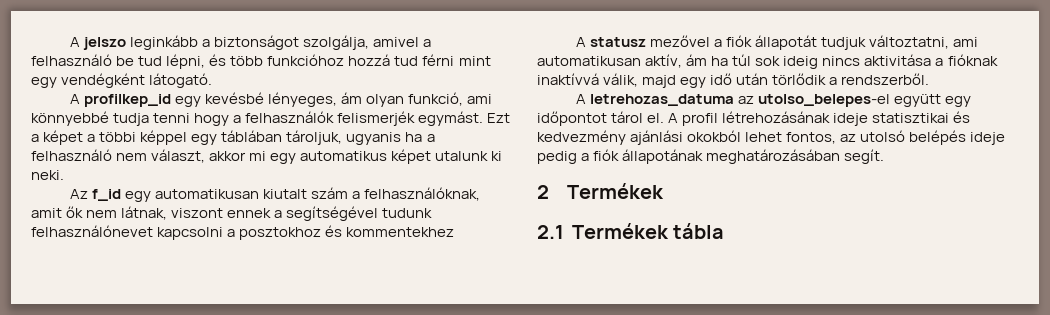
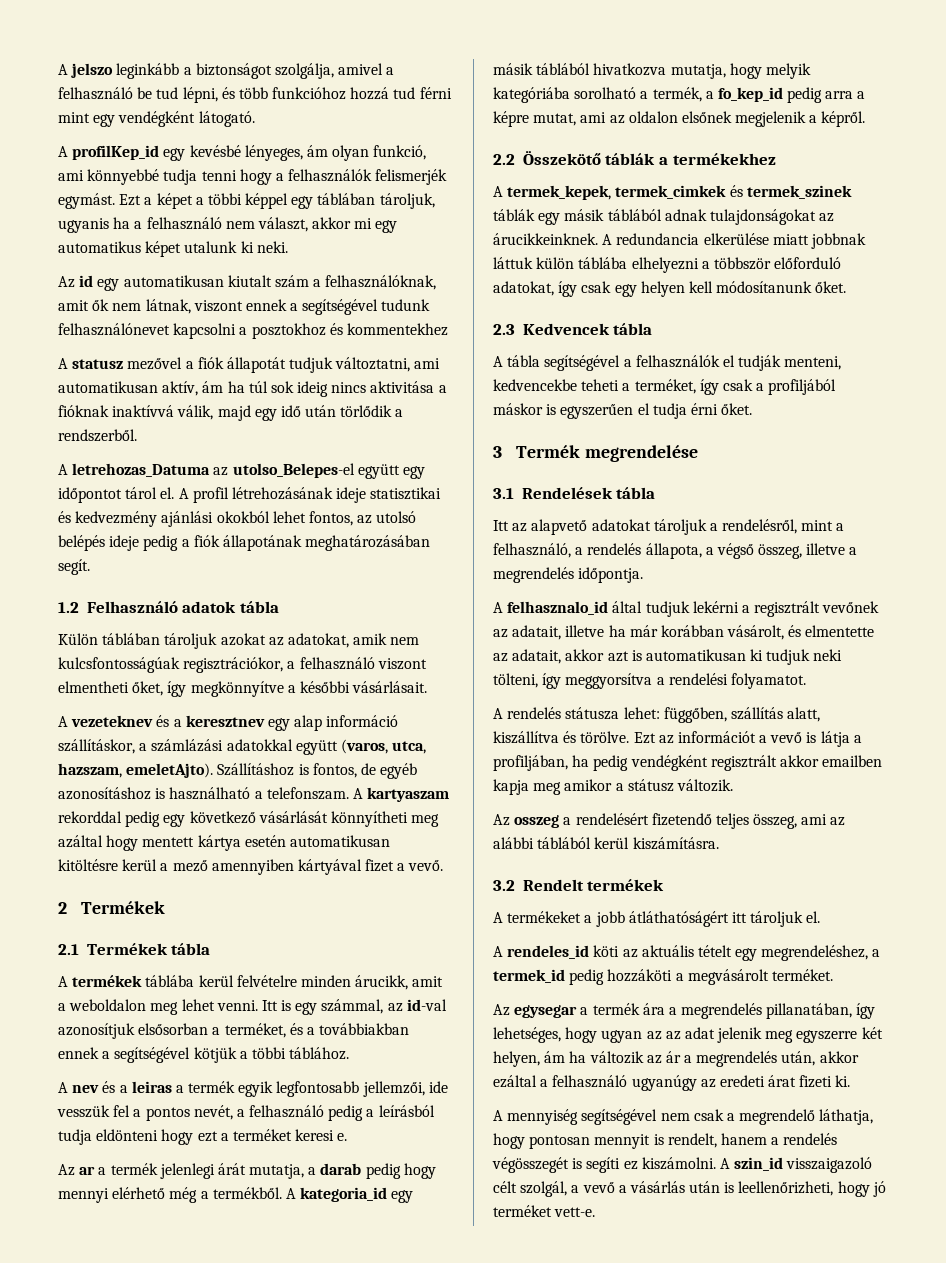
[83,94,171,107] profilkep_id -> [72,145,160,160] profilKep_id
[91,189,121,201] f_id -> [79,275,94,287] id
[589,94,891,107] letrehozas_datuma az utolso_belepes-el -> [72,463,355,478] letrehozas_Datuma az utolso_Belepes-el
[537,183,664,199] [537,223,724,239] 2 Termékek // 2.1 Termékek tábla -> [58,601,279,613] [58,633,420,649] [58,657,427,673] [58,681,428,697] [58,715,399,731] [58,739,427,755] [58,763,418,779] [58,787,450,802] [58,811,440,827] [58,835,390,851] [58,859,444,875] [58,901,165,914] [58,943,211,955] [58,975,444,990] [58,999,447,1015] [58,1023,410,1039] [58,1047,350,1063] [58,1081,448,1097] [57,1105,435,1121] [58,1129,348,1145] [58,1163,436,1179] [58,1187,414,1203] [493,63,811,79] [493,87,866,103] [493,111,866,127] [493,151,776,165] [493,185,852,200] [493,209,835,225] [493,233,866,249] [493,257,842,273] [493,281,847,297] [493,323,653,335] [493,355,842,371] [493,379,837,395] [493,403,753,419] [493,445,698,462] [493,487,656,499] [493,519,845,535] [493,543,858,559] [493,567,644,583] [493,601,880,617] [493,625,875,640] [493,649,843,665] [493,673,806,689] [493,707,821,723] [493,731,862,747] [493,755,883,771] [493,779,733,795] [493,813,846,829] [493,837,719,850] [493,879,665,891] [493,911,821,927] [493,945,881,961] [493,969,833,985] [493,1003,876,1019] [493,1027,883,1043] [493,1051,859,1067] [493,1075,851,1091] [493,1109,874,1125] [493,1133,838,1149] [492,1157,873,1173] [493,1181,886,1197] [493,1205,596,1217] 1.2 Felhasználó adatok tábla // Külön táblában tároljuk azokat az adatokat, amik nem kulcsfontosságúak regisztrációkor, a felhasználó viszont elmentheti őket, így megkönnyítve a későbbi vásárlásait. // A vezeteknev és a keresztnev egy alap információ szállításkor, a számlázási adatokkal együtt (varos, utca, hazszam, emeletAjto). Szállításhoz is fontos, de egyéb azonosításhoz is használható a telefonszam. A kartyaszam rekorddal pedig egy következő vásárlását könnyítheti meg azáltal hogy mentett kártya esetén automatikusan kitöltésre kerül a mező amennyiben kártyával fizet a vevő. // 2 Termékek // 2.1 Termékek tábla // A termékek táblába kerül felvételre minden árucikk, amit a weboldalon meg lehet venni. Itt is egy számmal, az id-val azonosítjuk elsősorban a terméket, és a továbbiakban ennek a segítségével kötjük a többi táblához. // A nev és a leiras a termék egyik legfontosabb jellemzői, ide vesszük fel a pontos nevét, a felhasználó pedig a leírásból tudja eldönteni hogy ezt a terméket keresi e. // Az ar a termék jelenlegi árát mutatja, a darab pedig hogy mennyi elérhető még a termékből. A kategoria_id egy másik táblából hivatkozva mutatja, hogy melyik kategóriába sorolható a termék, a fo_kep_id pedig arra a képre mutat, ami az oldalon elsőnek megjelenik a képről. // 2.2 Összekötő táblák a termékekhez // A termek_kepek, termek_cimkek és termek_szinek táblák egy másik táblából adnak tulajdonságokat az árucikkeinknek. A redundancia elkerülése miatt jobbnak láttuk külön táblába elhelyezni a többször előforduló adatokat, így csak egy helyen kell módosítanunk őket. // 2.3 Kedvencek tábla // A tábla segítségével a felhasználók el tudják menteni, kedvencekbe teheti a terméket, így csak a profiljából máskor is egyszerűen el tudja érni őket. // 3 Termék megrendelése // 3.1 Rendelések tábla // Itt az alapvető adatokat tároljuk a rendelésről, mint a felhasználó, a rendelés állapota, a végső összeg, illetve a megrendelés időpontja. // A felhasznalo_id által tudjuk lekérni a regisztrált vevőnek az adatait, illetve ha már korábban vásárolt, és elmentette az adatait, akkor azt is automatikusan ki tudjuk neki tölteni, így meggyorsítva a rendelési folyamatot. // A rendelés státusza lehet: függőben, szállítás alatt, kiszállítva és törölve. Ezt az információt a vevő is látja a profiljában, ha pedig vendégként regisztrált akkor emailben kapja meg amikor a státusz változik. // Az osszeg a rendelésért fizetendő teljes összeg, ami az alábbi táblából kerül kiszámításra. // 3.2 Rendelt termékek // A termékeket a jobb átláthatóságért itt tároljuk el. // A rendeles_id köti az aktuális tételt egy megrendeléshez, a termek_id pedig hozzáköti a megvásárolt terméket. // Az egysegar a termék ára a megrendelés pillanatában, így lehetséges, hogy ugyan az az adat jelenik meg egyszerre két helyen, ám ha változik az ár a megrendelés után, akkor ezáltal a felhasználó ugyanúgy az eredeti árat fizeti ki. // A mennyiség segítségével nem csak a megrendelő láthatja, hogy pontosan mennyit is rendelt, hanem a rendelés végösszegét is segíti ez kiszámolni. A szin_id visszaigazoló célt szolgál, a vevő a vásárlás után is leellenőrizheti, hogy jó terméket vett-e.

